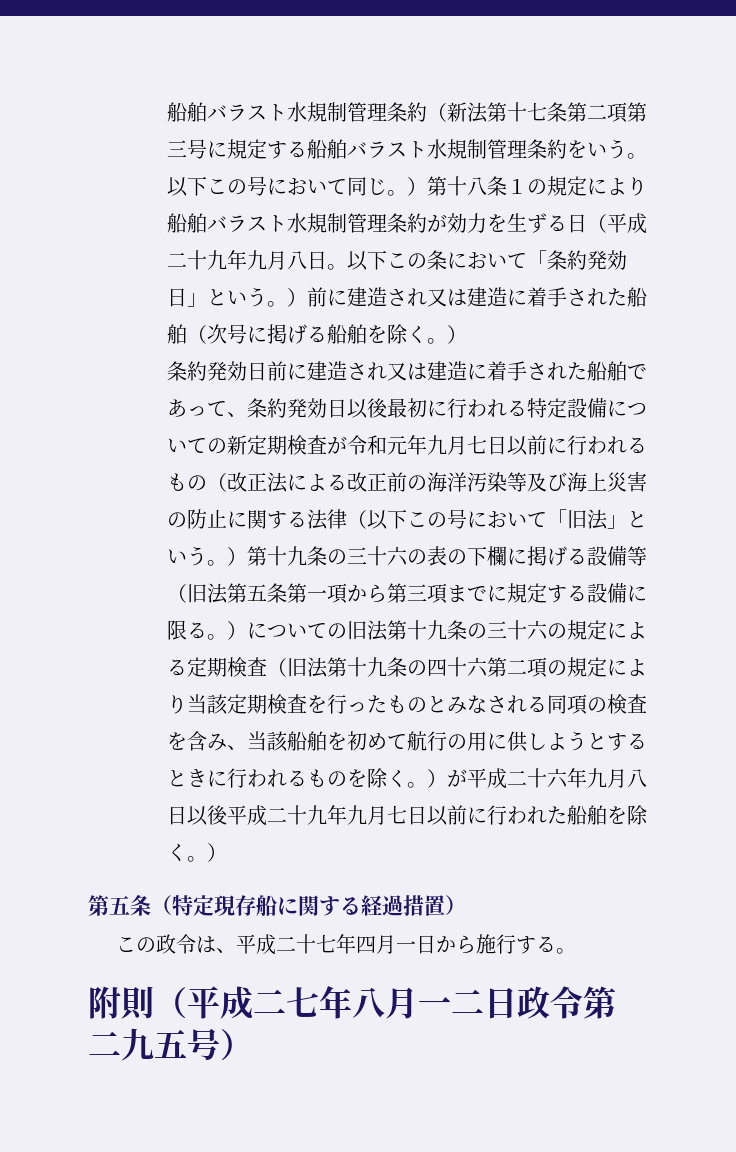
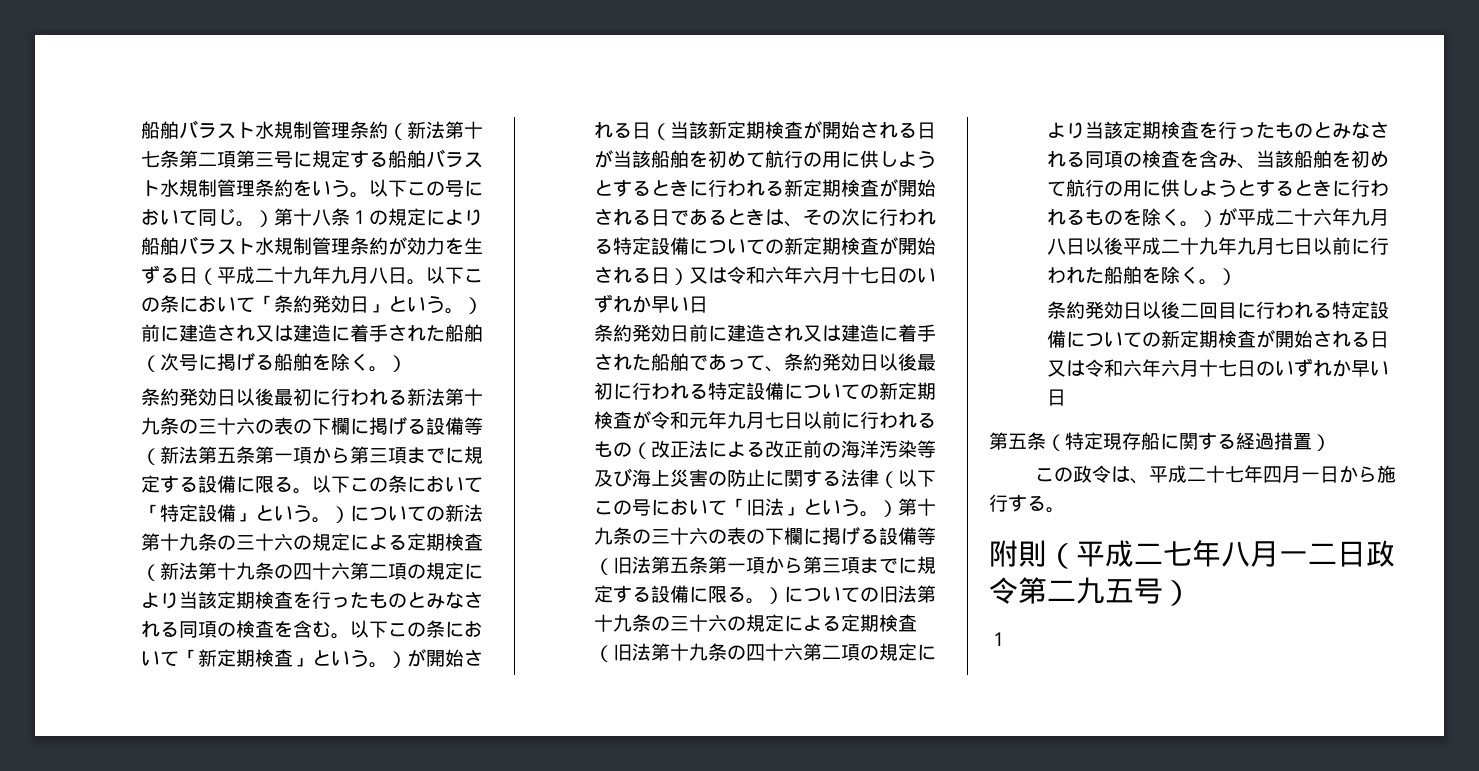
(467, 334) none -> [140,388,483,406] [140,417,483,435] [140,446,483,465] [140,475,483,494] [140,504,483,523] [140,533,483,551] [140,562,483,581] [140,591,483,609] [140,620,483,639] [140,649,483,668] [593,121,936,140] [593,150,936,168] [593,179,936,197] [593,208,936,227] [593,237,936,255] [593,266,936,285] [593,294,708,313] // 条約発効日以後最初に行われる新法第十九条の三十六の表の下欄に掲げる設備等（新法第五条第一項から第三項までに規定する設備に限る。以下この条において「特定設備」という。）についての新法第十九条の三十六の規定による定期検査（新法第十九条の四十六第二項の規定により当該定期検査を行ったものとみなされる同項の検査を含む。以下この条において「新定期検査」という。）が開始される日（当該新定期検査が開始される日が当該船舶を初めて航行の用に供しようとするときに行われる新定期検査が開始される日であるときは、その次に行われる特定設備についての新定期検査が開始される日）又は令和六年六月十七日のいずれか早い日
(227, 852) none -> [1046,301,1389,319] [1046,330,1389,348] [1046,358,1389,377] [1046,389,1066,406] // 条約発効日以後二回目に行われる特定設備についての新定期検査が開始される日又は令和六年六月十七日のいずれか早い日
(253, 1045) none -> [989,632,1008,646] // １

